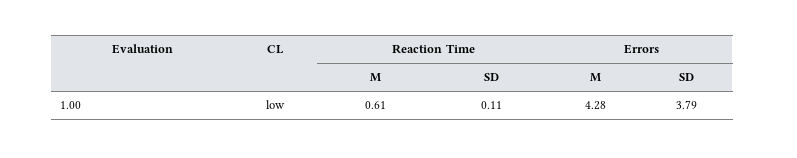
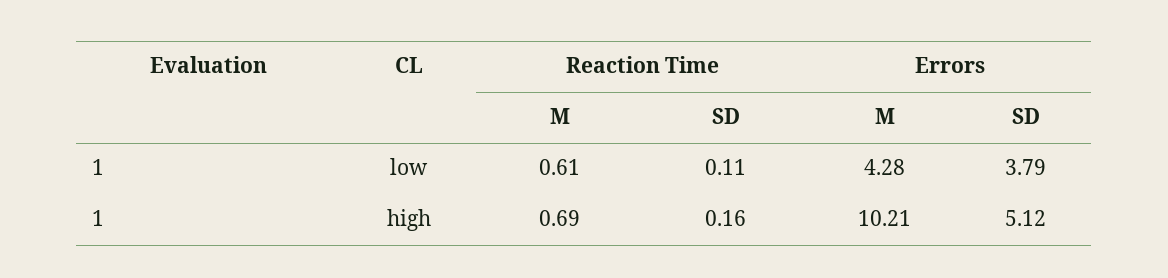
[60,101,82,109] 1.00 -> [91,159,104,175] 1
(697, 104) none -> [91,210,104,226] [386,209,431,231] [539,210,580,226] [705,210,746,226] [858,210,911,226] [1005,210,1046,226] // 1 | high | 0.69 | 0.16 | 10.21 | 5.12

